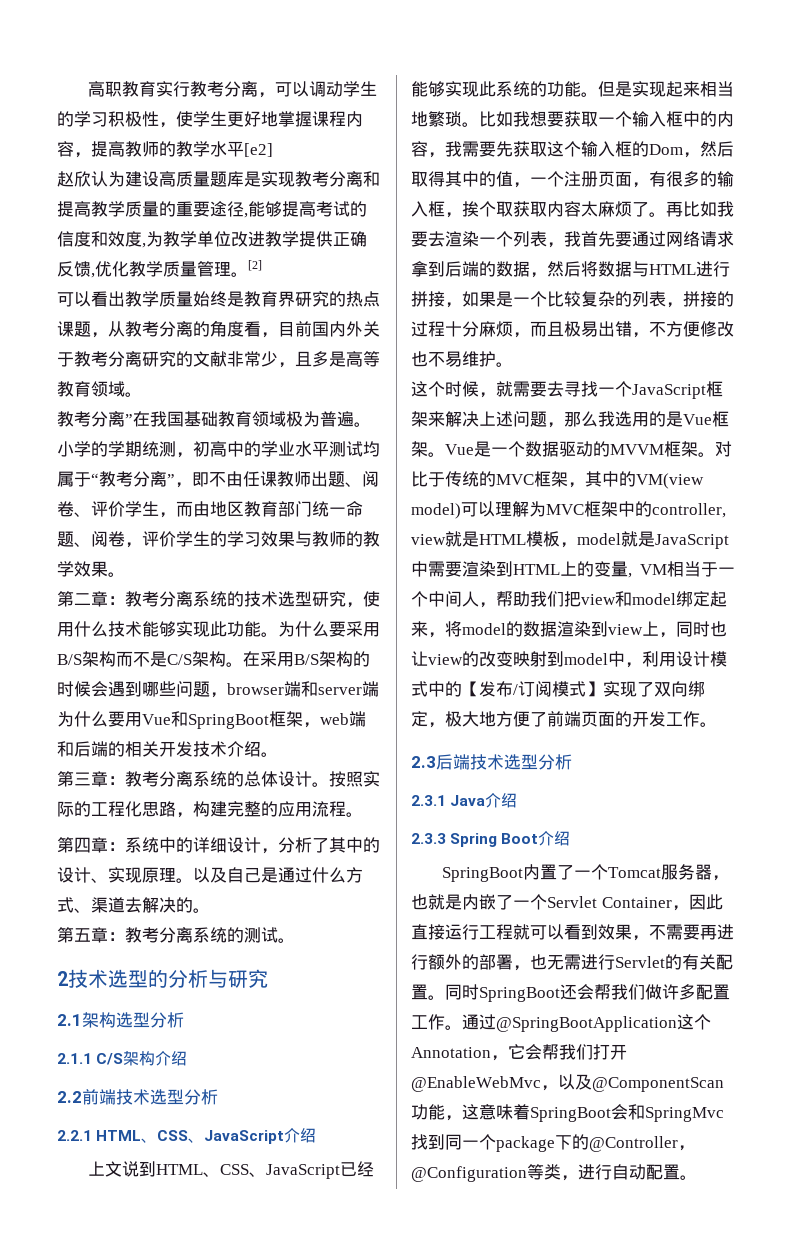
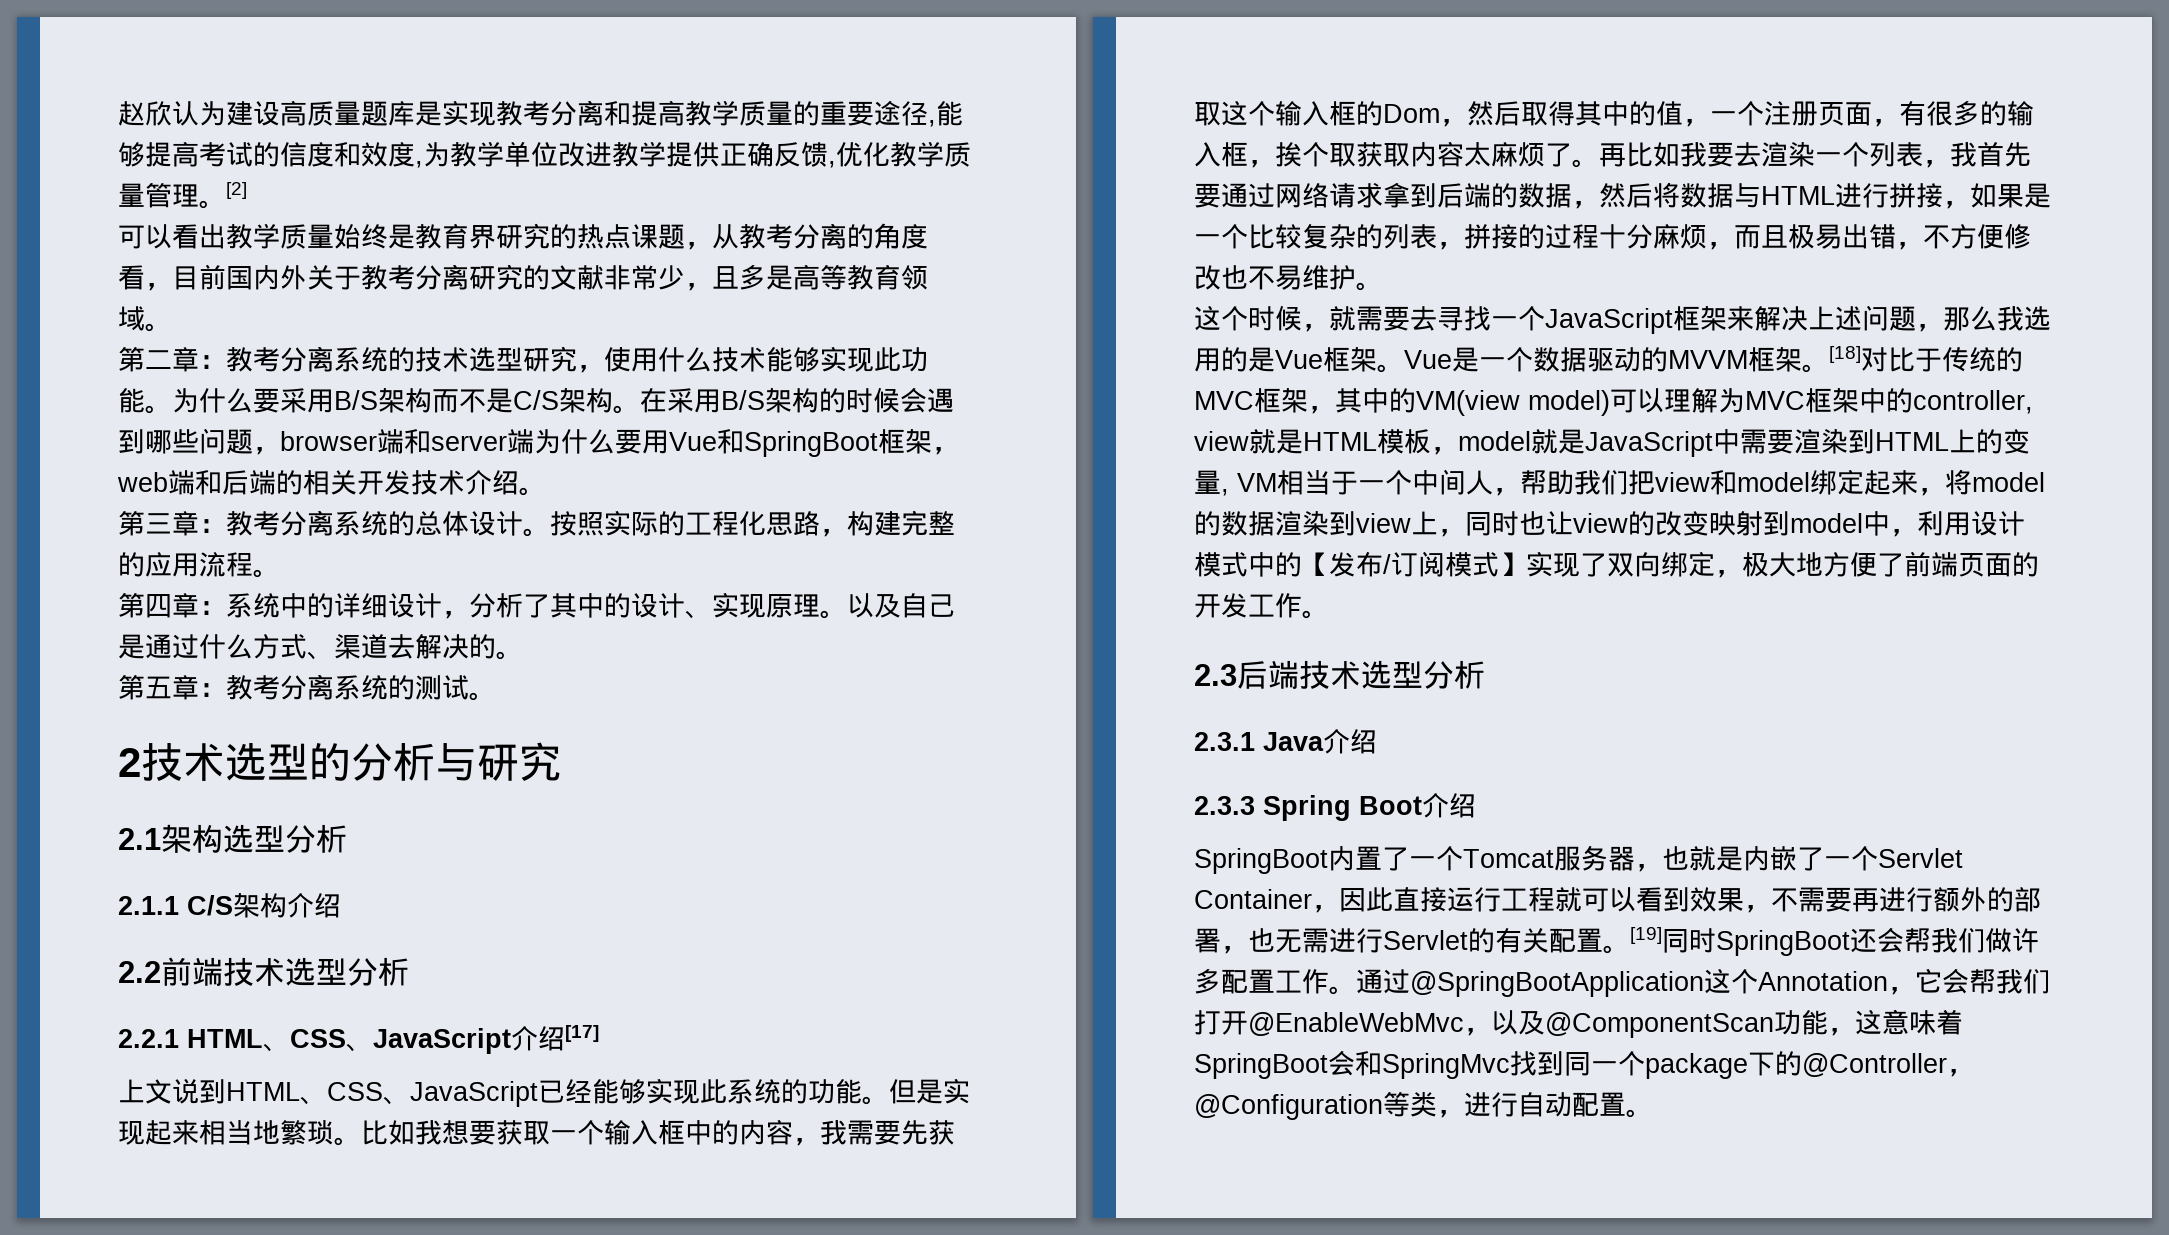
[87,81,377,98] [57,111,363,128] [57,141,273,158] 高职教育实行教考分离，可以调动学生的学习积极性，使学生更好地掌握课程内容，提高教师的教学水平[e2] // -> (118, 113) none
[57,411,371,427] [57,441,380,458] [57,471,379,488] [57,501,363,518] [57,531,380,548] [57,561,125,577] // 教考分离”在我国基础教育领域极为普遍。小学的学期统测，初高中的学业水平测试均属于“教考分离”，即不由任课教师出题、阅卷、评价学生，而由地区教育部门统一命题、阅卷，评价学生的学习效果与教师的教学效果。 -> (172, 327) none
(317, 1135) none -> [565,1025,599,1042] [17]
(715, 454) none -> [1829,346,1861,363] [18]
(445, 997) none -> [1630,927,1662,944] [19]

